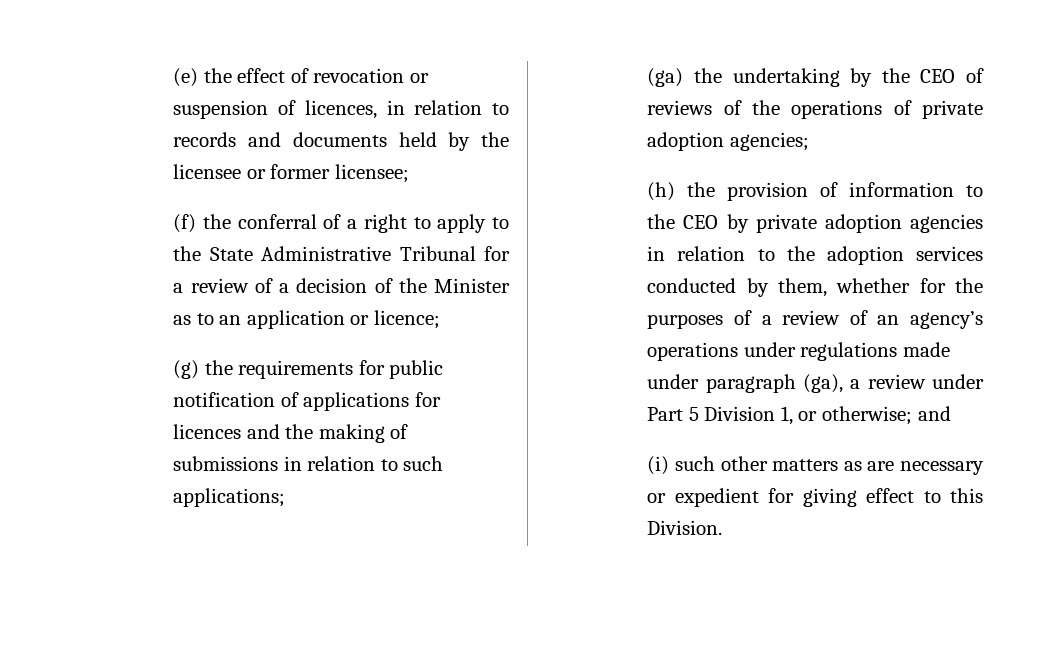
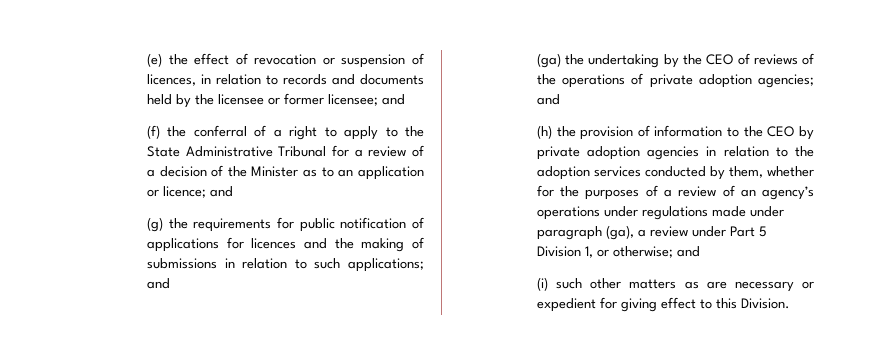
(409, 173) none -> [381,94,405,105] and
(440, 319) none -> [209,186,233,197] and
(286, 497) none -> [146,278,170,289] and
(809, 141) none -> [536,94,560,105] and

